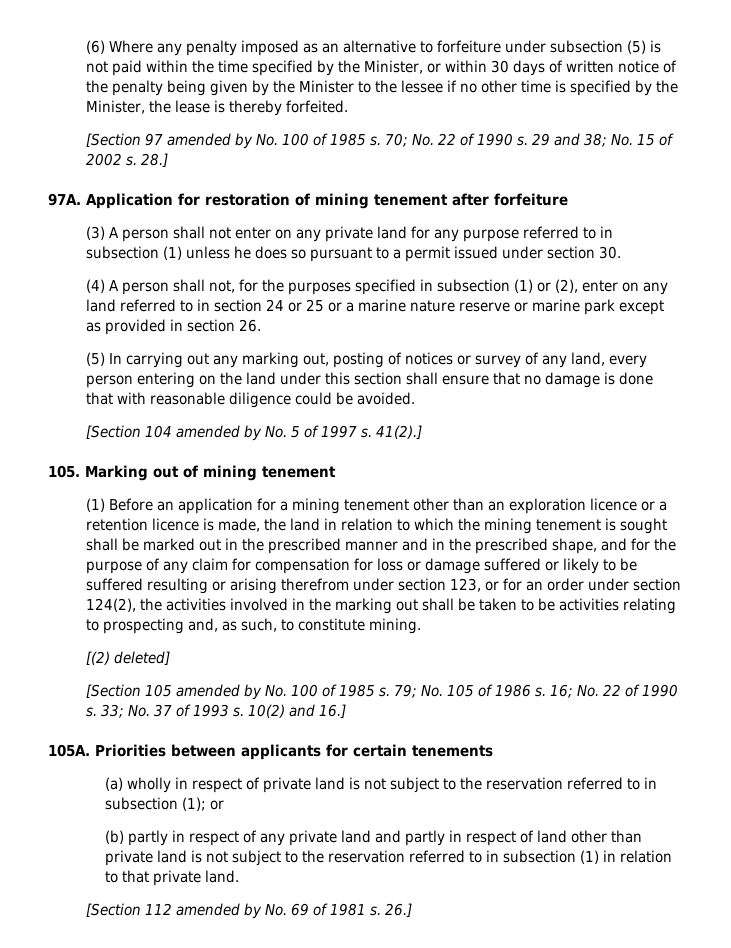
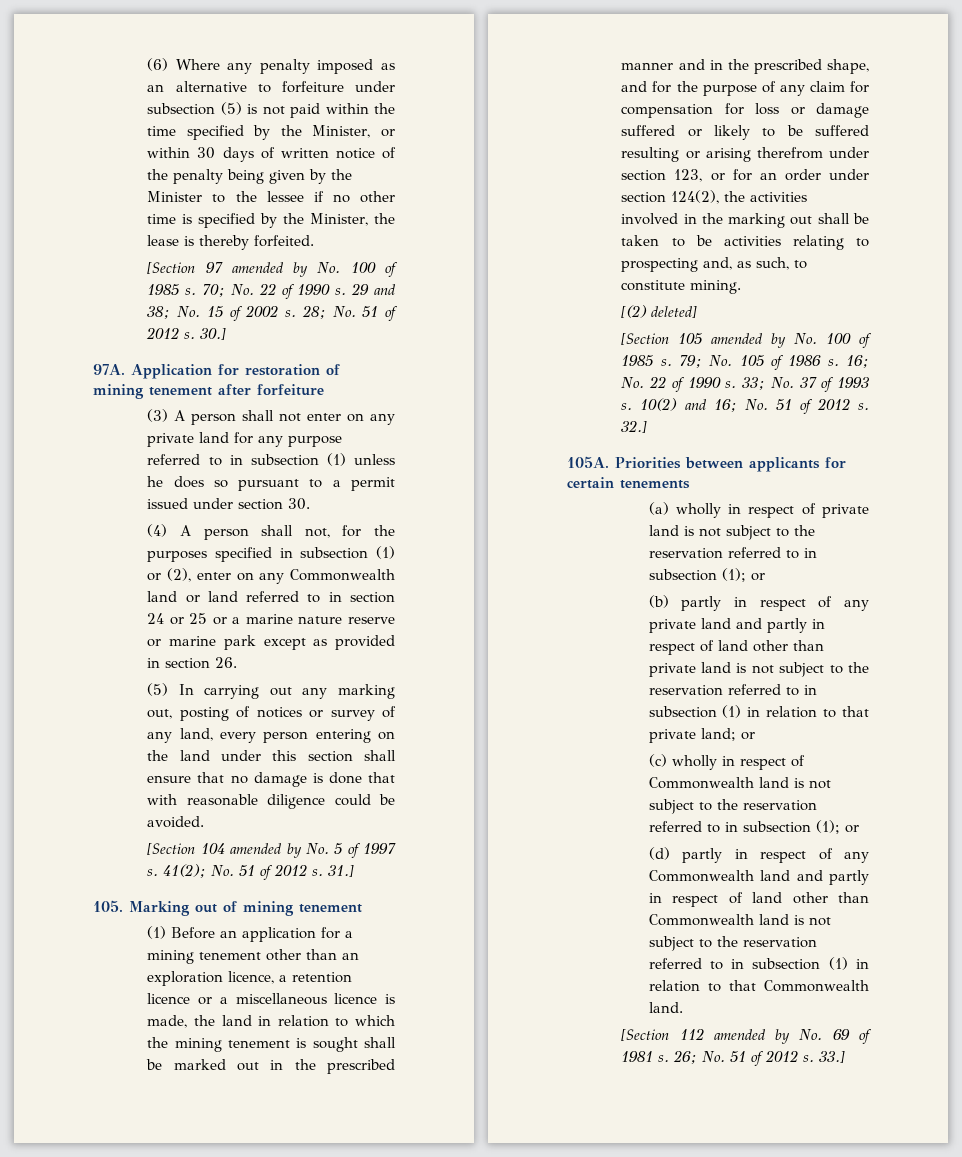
[141,153,169,167] 28.] -> [301,305,397,321] [146,327,227,340] 28; No. 51 of 2012 s. 30.]
(669, 288) none -> [290,569,395,581] [147,591,200,603] Commonwealth land or
[376,425,423,439] 41(2).] -> [163,864,355,880] 41(2); No. 51 of 2012 s. 31.]
(587, 506) none -> [228,971,353,984] licence, a retention
[86,518,149,531] retention -> [235,993,327,1005] miscellaneous
[319,704,347,718] 16.] -> [713,398,869,414] [621,420,648,433] 16; No. 51 of 2012 s. 32.]
(202, 878) none -> [700,728,755,741] [648,754,805,770] [648,777,831,789] [648,799,817,814] [648,820,859,834] [648,847,869,863] [648,870,869,885] [648,892,869,907] [648,914,831,926] [648,936,817,951] [648,957,869,970] [648,980,869,992] land; or // (c) wholly in respect of Commonwealth land is not subject to the reservation referred to in subsection (1); or // (d) partly in respect of any Commonwealth land and partly in respect of land other than Commonwealth land is not subject to the reservation referred to in subsection (1) in relation to that Commonwealth
[385,903,413,917] 26.] -> [673,1050,846,1066] 26; No. 51 of 2012 s. 33.]

